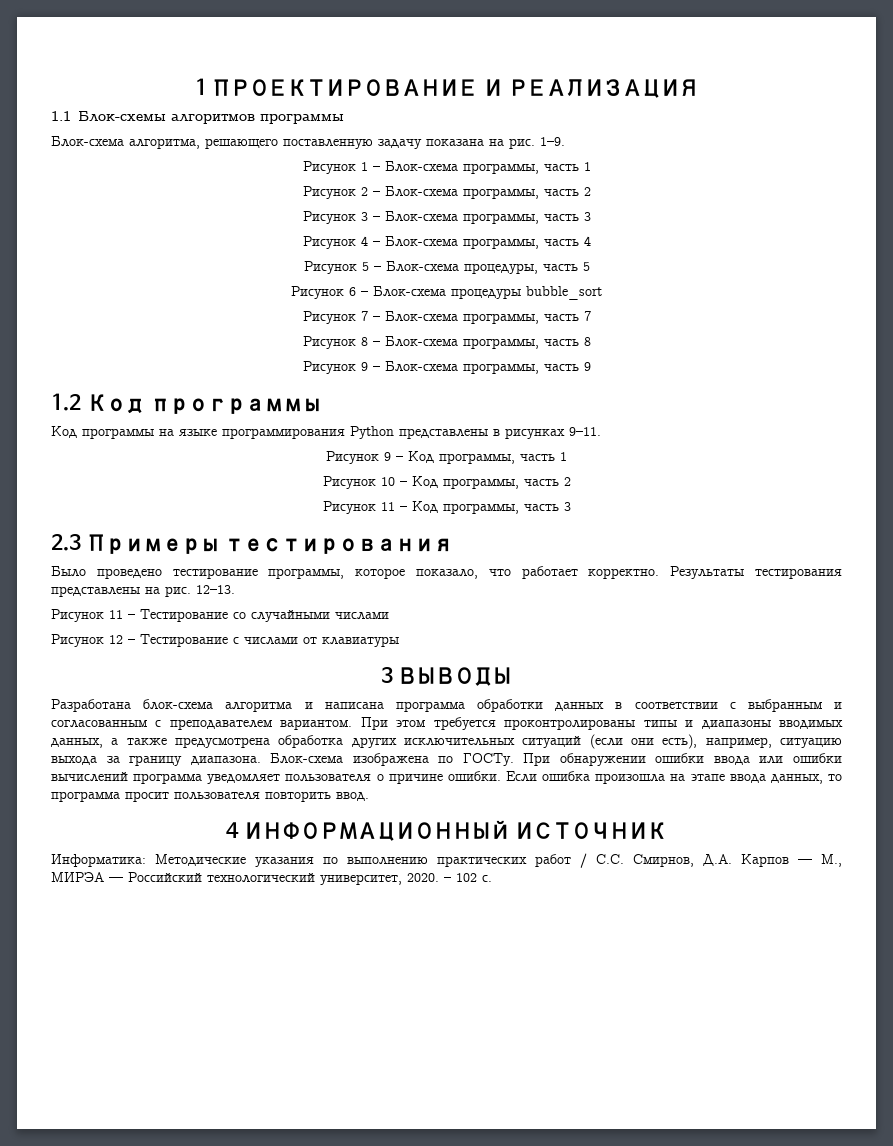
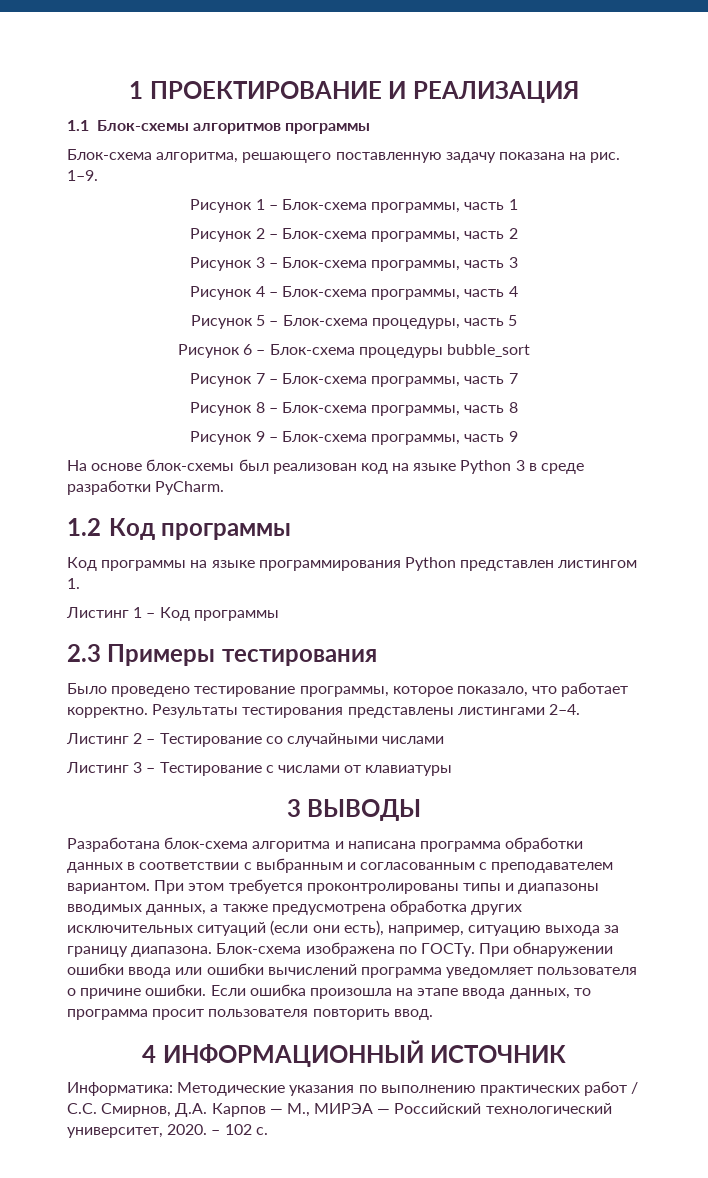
(591, 366) none -> [67,459,585,474] [67,480,225,495] // На основе блок-схемы был реализован код на языке Python 3 в среде разработки PyCharm.
[399,427,601,439] [326,451,567,464] [322,476,571,489] [322,501,571,514] представлены в рисунках 9–11. // Рисунок 9 – Код программы, часть 1 // Рисунок 10 – Код программы, часть 2 // Рисунок 11 – Код программы, часть 3 -> [460,560,638,571] [67,578,80,589] [66,607,279,621] представлен листингом 1. // Листинг 1 – Код программы
[145,585,235,597] [51,609,123,622] на рис. 12–13. // Рисунок 11 -> [457,704,580,715] [66,733,143,744] листингами 2–4. // Листинг 2
[51,634,123,647] Рисунок 12 -> [66,762,143,773] Листинг 3

